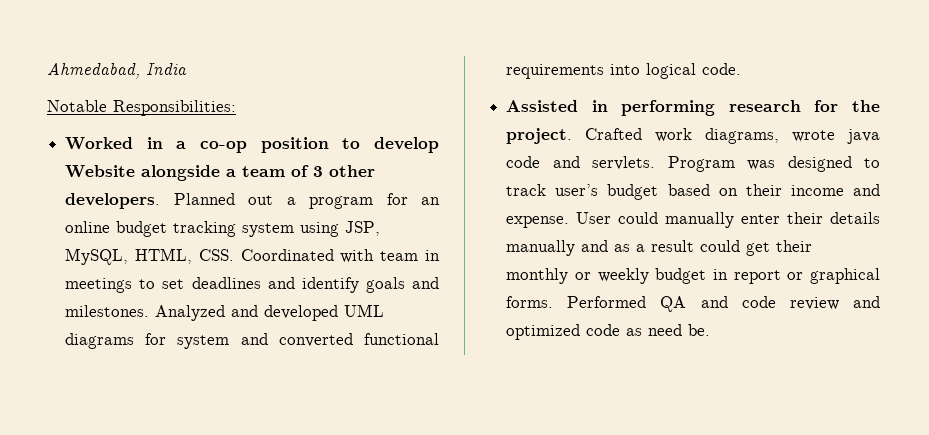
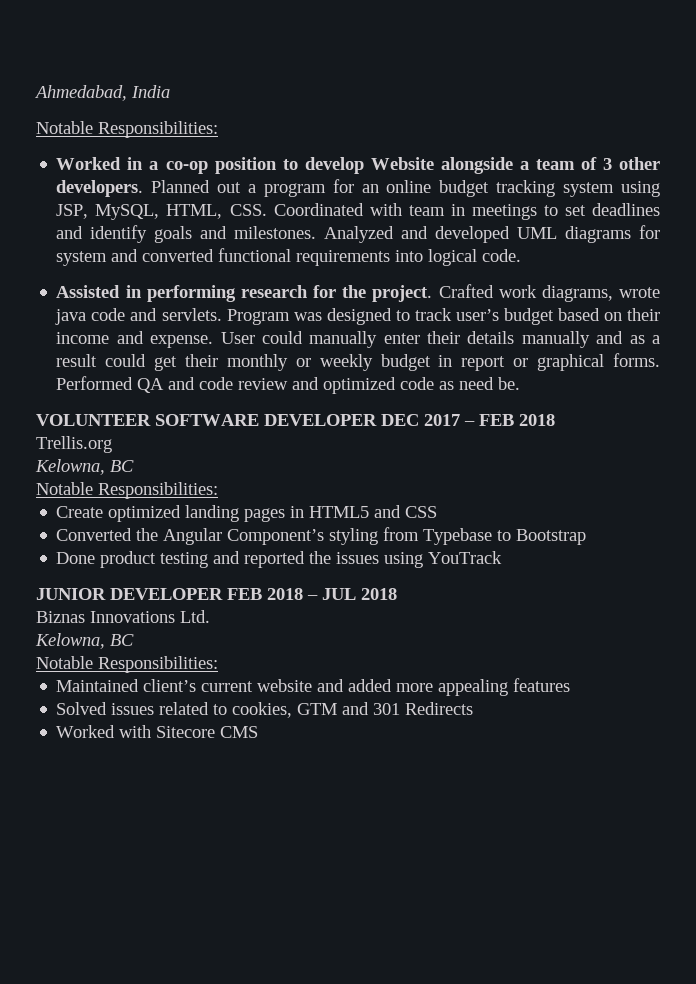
(711, 330) none -> [36,414,555,426] [36,436,112,453] [35,459,134,475] [36,482,218,499] [56,505,438,522] [56,527,587,545] [56,551,503,568] [36,588,397,600] [36,610,210,623] [35,633,134,649] [36,656,218,673] [56,678,571,696] [56,702,474,718] [56,725,259,738] // VOLUNTEER SOFTWARE DEVELOPER DEC 2017 – FEB 2018 // Trellis.org // Kelowna, BC // Notable Responsibilities: // Create optimized landing pages in HTML5 and CSS // Converted the Angular Component’s styling from Typebase to Bootstrap // Done product testing and reported the issues using YouTrack // JUNIOR DEVELOPER FEB 2018 – JUL 2018 // Biznas Innovations Ltd. // Kelowna, BC // Notable Responsibilities: // Maintained client’s current website and added more appealing features // Solved issues related to cookies, GTM and 301 Redirects // Worked with Sitecore CMS

